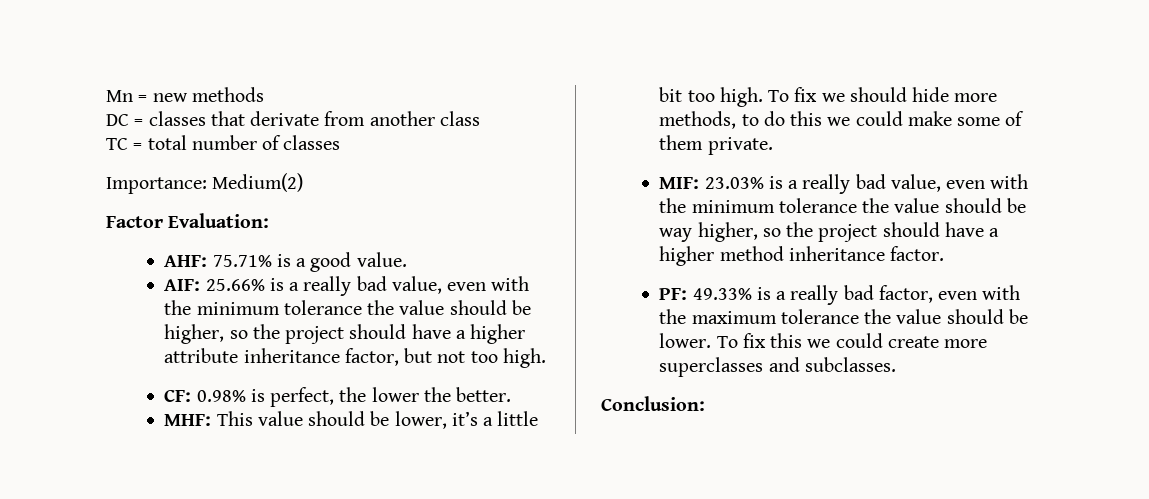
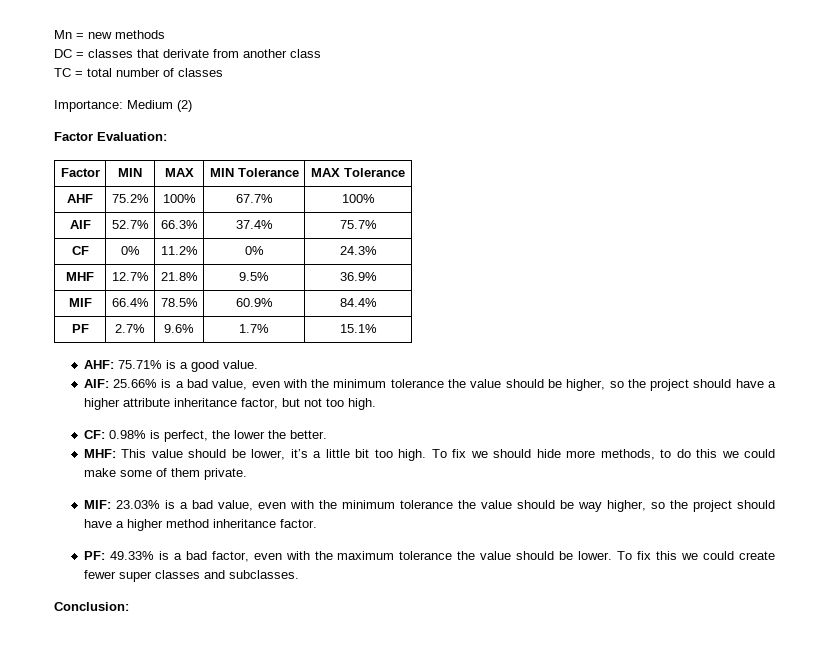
[212,173,304,192] Medium(2) -> [127,100,192,112] Medium (2)
(270, 220) none -> [60,168,100,177] [118,168,142,177] [164,168,194,177] [209,168,299,177] [311,168,405,177] [67,194,93,203] [111,194,149,203] [162,194,196,203] [235,194,273,203] [341,194,375,203] [69,220,91,229] [111,220,149,229] [160,220,198,229] [235,220,273,229] [339,220,377,229] [71,246,89,255] [120,246,140,255] [160,246,198,255] [244,246,264,255] [339,246,377,255] [66,272,94,281] [111,272,149,281] [160,272,198,281] [239,272,269,281] [339,272,377,281] [68,298,92,307] [111,298,149,307] [160,298,198,307] [235,298,273,307] [339,298,377,307] [71,324,89,333] [115,324,145,333] [164,324,194,333] [239,324,269,333] [339,324,377,333] // Factor | MIN | MAX | MIN Tolerance | MAX Tolerance // AHF | 75.2% | 100% | 67.7% | 100% // AIF | 52.7% | 66.3% | 37.4% | 75.7% // CF | 0% | 11.2% | 0% | 24.3% // MHF | 12.7% | 21.8% | 9.5% | 36.9% // MIF | 66.4% | 78.5% | 60.9% | 84.4% // PF | 2.7% | 9.6% | 1.7% | 15.1%
[303,276,352,296] really -> (184, 384) none
[802,174,851,194] really -> (188, 505) none
[790,285,839,305] really -> (182, 556) none
[944,339,988,348] [659,357,764,377] more superclasses -> [83,570,200,582] fewer super classes

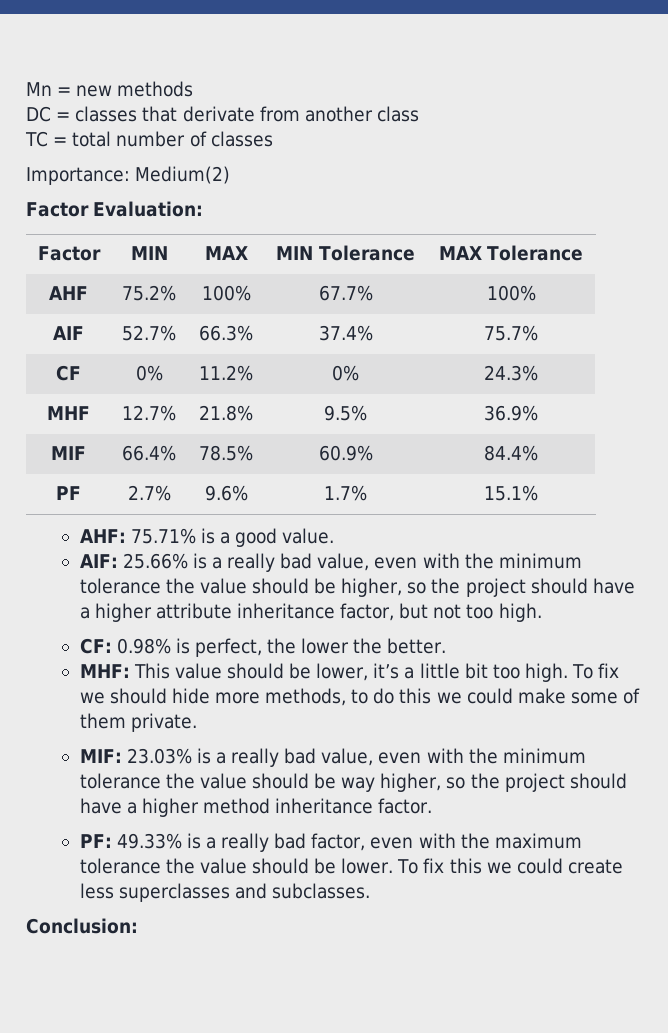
[127,100,192,112] Medium (2) -> [135,166,231,184] Medium(2)
(184, 384) none -> [227,553,276,572] really
(188, 505) none -> [231,748,280,767] really
(182, 556) none -> [221,833,270,852] really
[83,570,200,582] fewer super classes -> [79,883,230,902] less superclasses

